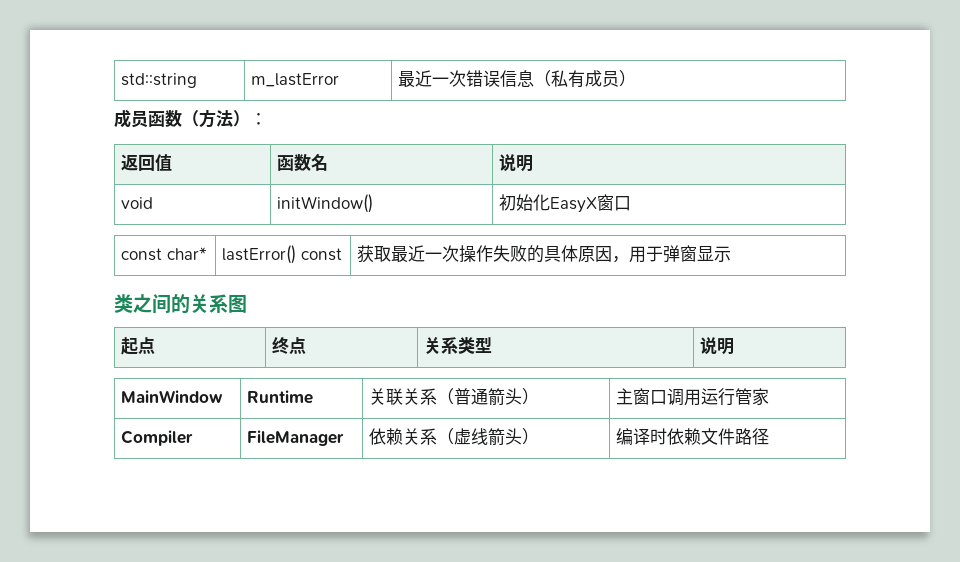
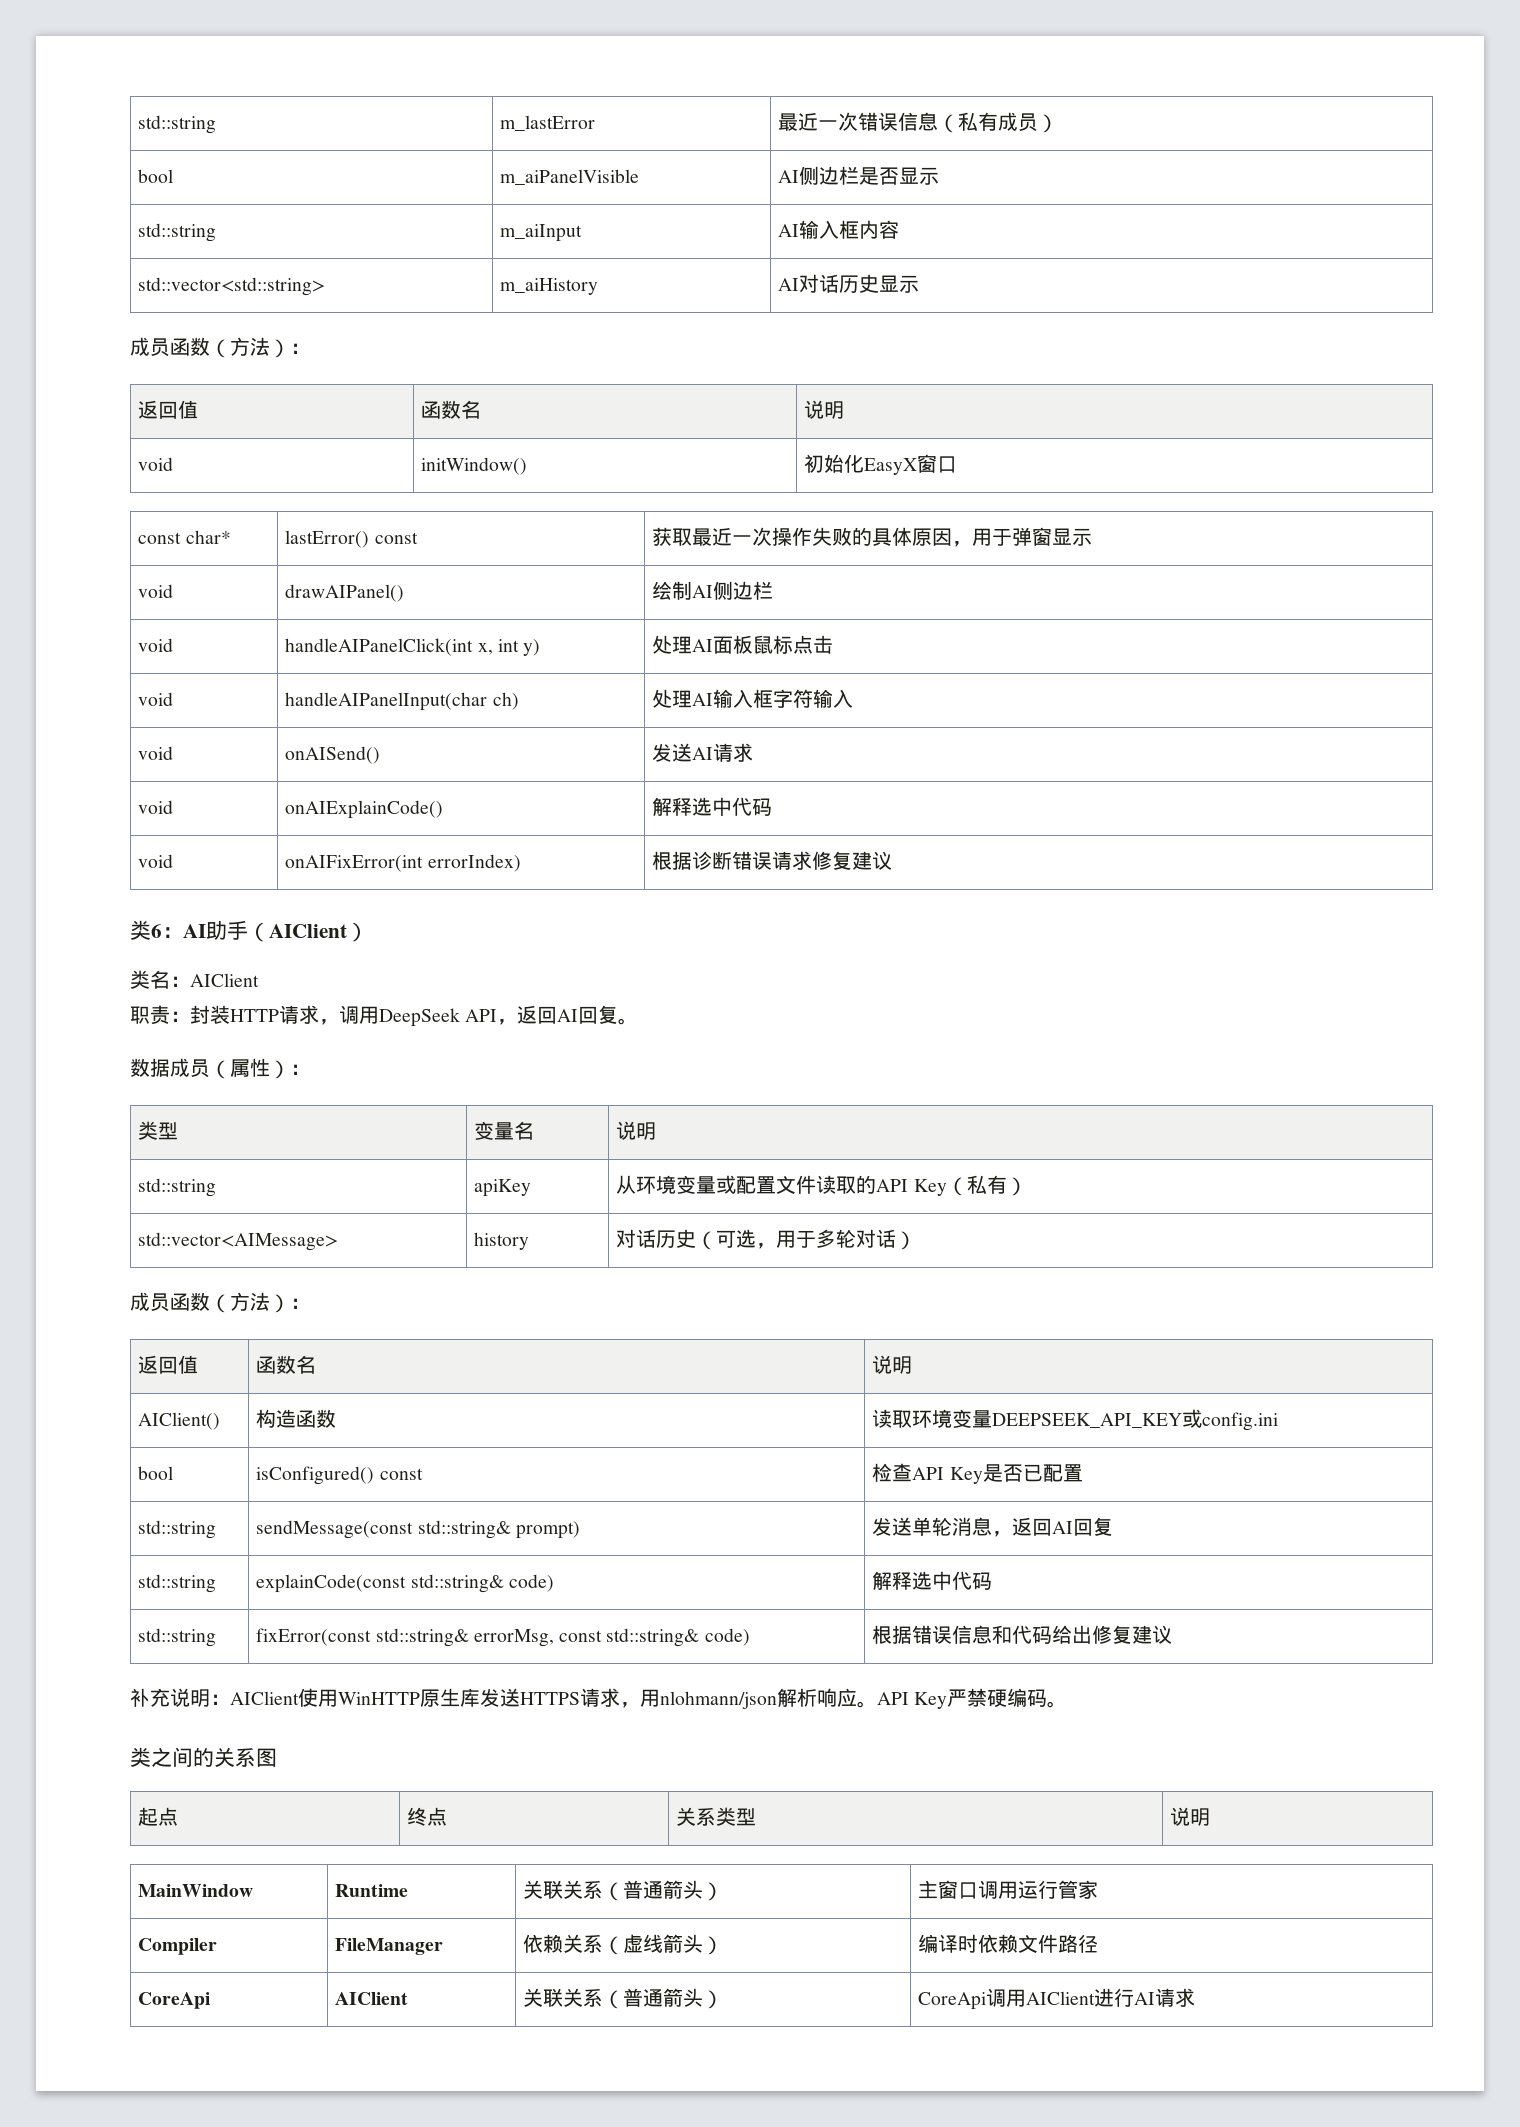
(637, 78) none -> [138,169,174,183] [500,169,640,185] [778,166,940,185] [138,223,217,242] [500,224,583,242] [778,220,900,239] [138,277,326,296] [500,278,599,295] [778,274,920,293] // bool | m_aiPanelVisible | AI侧边栏是否显示 // std::string | m_aiInput | AI输入框内容 // std::vector<std::string> | m_aiHistory | AI对话历史显示
(732, 254) none -> [138,584,174,598] [285,584,405,602] [652,581,774,600] [138,638,174,652] [285,638,541,656] [652,635,834,654] [138,692,174,706] [285,692,519,711] [652,689,854,708] [138,746,174,760] [285,746,381,764] [652,743,754,762] [138,800,174,814] [285,800,444,819] [652,797,773,816] [138,854,174,868] [285,854,521,872] [652,851,893,870] [130,920,368,942] [130,970,259,989] [130,1005,639,1027] [130,1058,310,1079] [138,1121,179,1140] [474,1121,535,1140] [616,1121,657,1140] [138,1178,217,1197] [474,1179,532,1197] [616,1175,1027,1196] [138,1232,339,1251] [474,1232,530,1250] [616,1229,917,1250] [130,1292,310,1313] [138,1355,199,1374] [256,1355,317,1374] [872,1355,913,1374] [138,1412,221,1430] [256,1409,337,1428] [872,1409,1279,1431] [138,1466,174,1480] [256,1466,423,1485] [872,1463,1083,1484] [138,1520,217,1539] [256,1520,580,1539] [872,1517,1114,1537] [138,1574,217,1593] [256,1574,554,1593] [872,1571,993,1590] [138,1628,217,1647] [256,1628,750,1647] [872,1625,1173,1644] [130,1688,1068,1709] // void | drawAIPanel() | 绘制AI侧边栏 // void | handleAIPanelClick(int x, int y) | 处理AI面板鼠标点击 // void | handleAIPanelInput(char ch) | 处理AI输入框字符输入 // void | onAISend() | 发送AI请求 // void | onAIExplainCode() | 解释选中代码 // void | onAIFixError(int errorIndex) | 根据诊断错误请求修复建议 // 类6：AI助手（AIClient） // 类名：AIClient // 职责：封装HTTP请求，调用DeepSeek API，返回AI回复。 // 数据成员（属性）： // 类型 | 变量名 | 说明 // std::string | apiKey | 从环境变量或配置文件读取的API Key（私有） // std::vector<AIMessage> | history | 对话历史（可选，用于多轮对话） // 成员函数（方法）： // 返回值 | 函数名 | 说明 // AIClient() | 构造函数 | 读取环境变量DEEPSEEK_API_KEY或config.ini // bool | isConfigured() const | 检查API Key是否已配置 // std::string | sendMessage(const std::string& prompt) | 发送单轮消息，返回AI回复 // std::string | explainCode(const std::string& code) | 解释选中代码 // std::string | fixError(const std::string& errorMsg, const std::string& code) | 根据错误信息和代码给出修复建议 // 补充说明：AIClient使用WinHTTP原生库发送HTTPS请求，用nlohmann/json解析响应。API Key严禁硬编码。
(770, 436) none -> [138,1992,211,2009] [335,1992,409,2005] [523,1988,724,2009] [918,1988,1196,2010] // CoreApi | AIClient | 关联关系（普通箭头） | CoreApi调用AIClient进行AI请求

